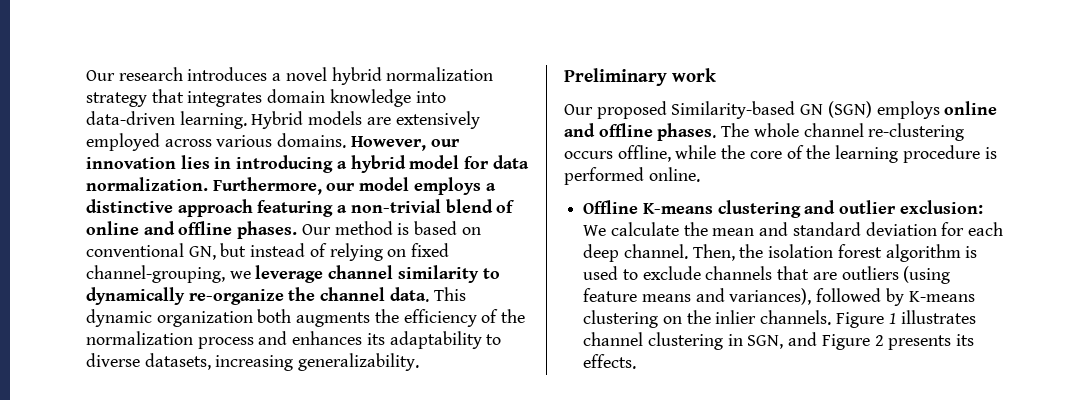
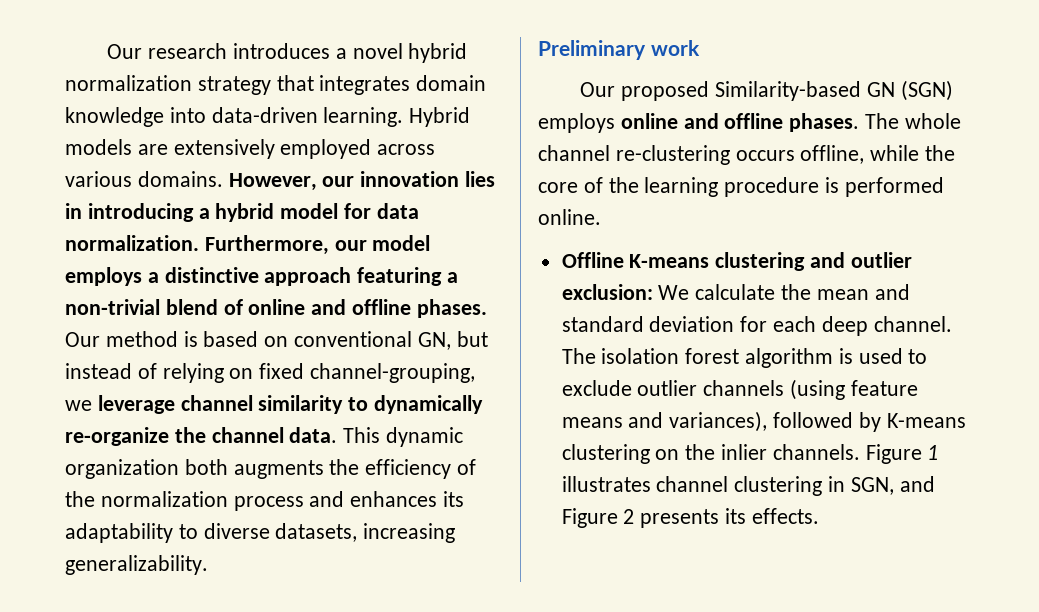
[692,244,764,261] Then, the -> [561,348,596,364] The
[705,266,899,280] channels that are outliers -> [637,380,785,396] outlier channels

